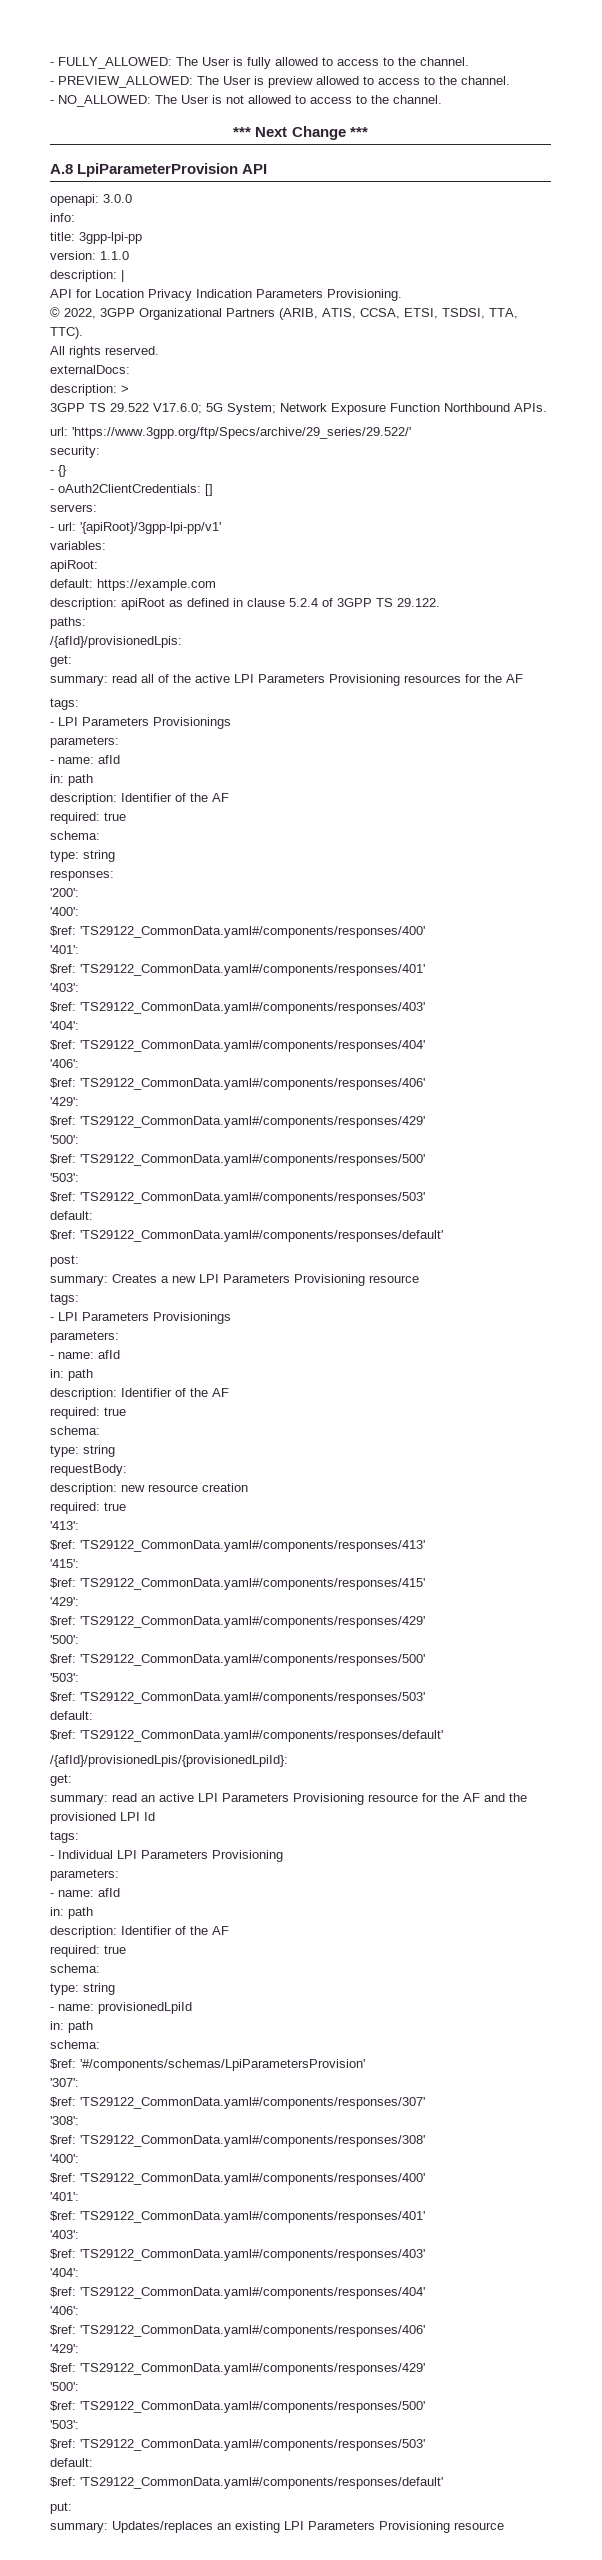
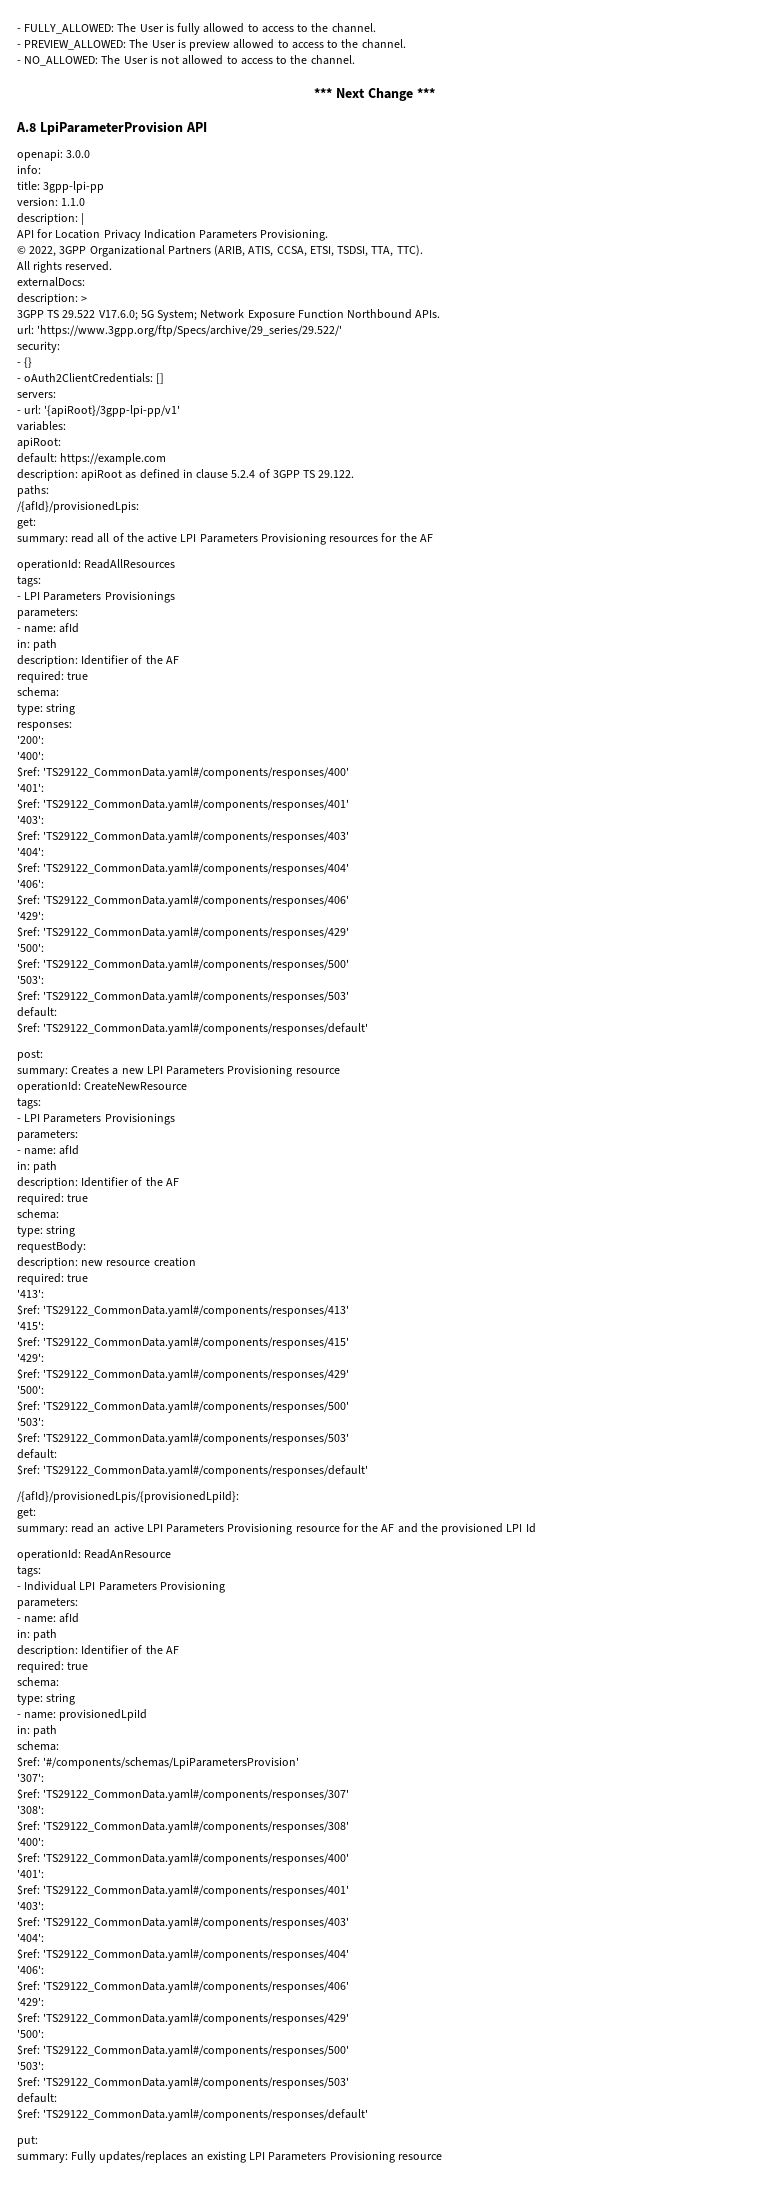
(523, 678) none -> [17,559,176,571] // operationId: ReadAllResources
(419, 1279) none -> [17,1081,188,1093] // operationId: CreateNewResource
(155, 1816) none -> [17,1549,172,1561] // operationId: ReadAnResource
[112,2521,213,2533] Updates/replaces -> [71,2151,188,2163] Fully updates/replaces

